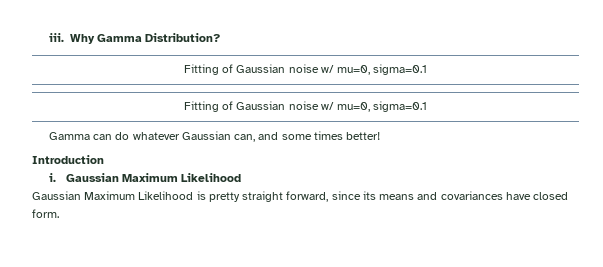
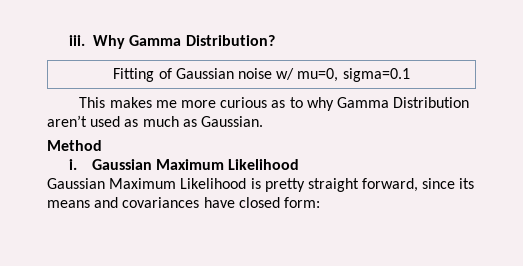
[183,101,428,112] [48,131,381,142] [32,155,104,164] // Fitting of Gaussian noise w/ mu=0, sigma=0.1 // Gamma can do whatever Gaussian can, and some times better! // Introduction -> [79,97,470,111] [47,115,263,127] [47,140,102,151] // This makes me more curious as to why Gamma Distribution aren’t used as much as Gaussian. // Method
[32,209,59,218] form. -> [283,197,320,208] form:

